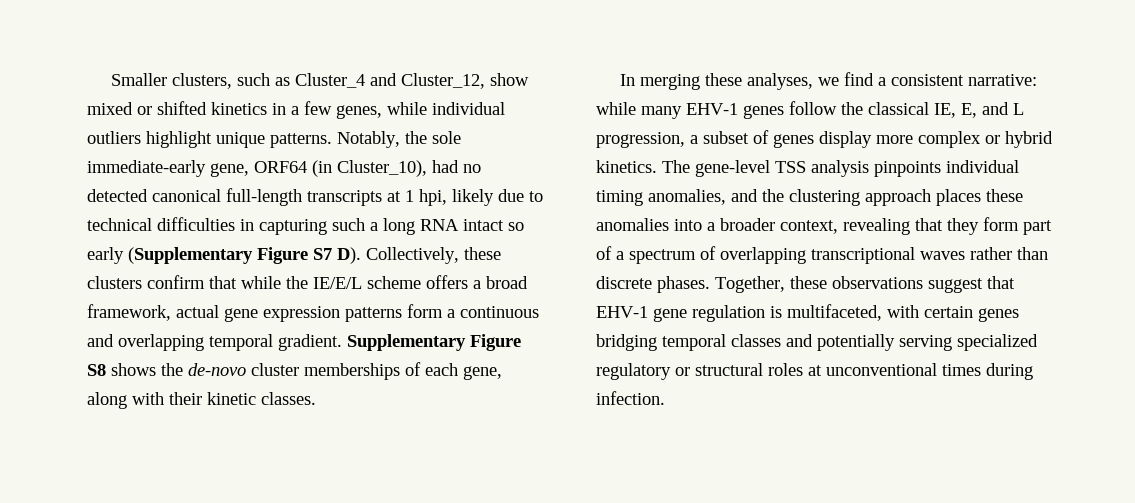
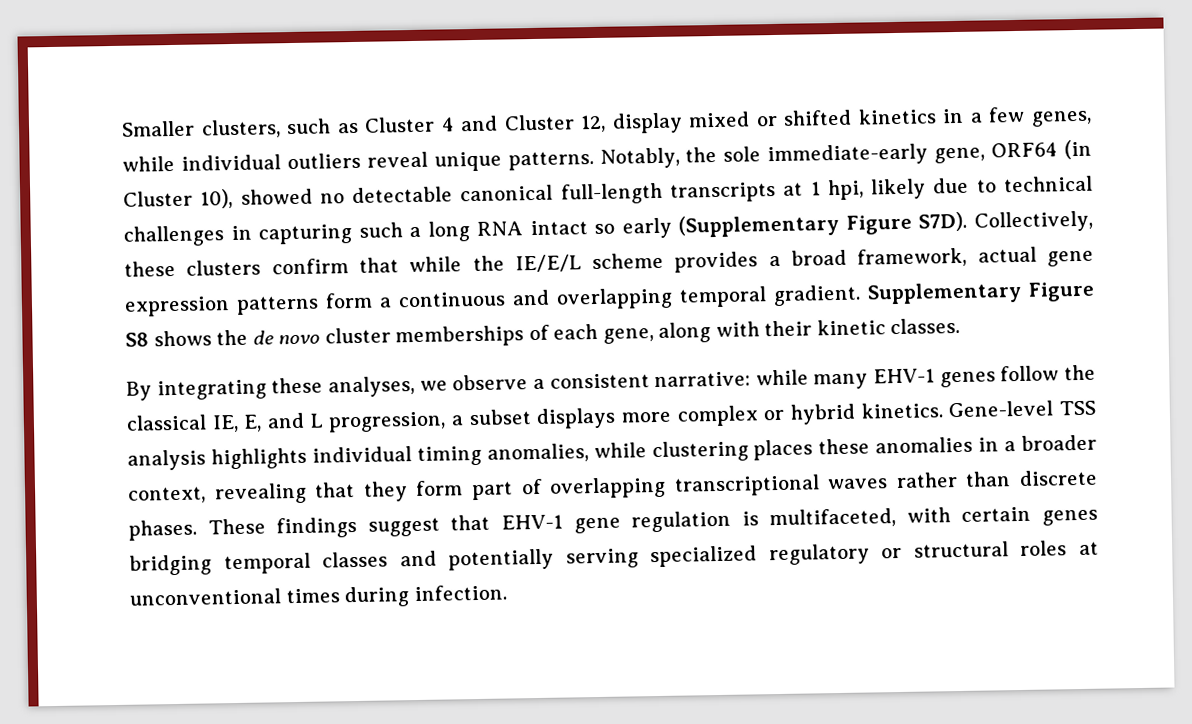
[295,73,530,89] Cluster_4 and Cluster_12, show -> [364,112,683,134] Cluster 4 and Cluster 12, display
[146,131,212,148] highlight -> [366,151,428,168] reveal
[337,160,481,177] [87,189,148,202] Cluster_10), had no detected -> [123,186,454,209] Cluster 10), showed no detectable
[157,217,235,231] difficulties -> [123,225,225,247] challenges
[313,247,361,264] S7 D). -> [918,211,968,232] S7D).
[426,275,468,289] offers -> [674,251,759,273] provides
[188,363,246,376] de-novo -> [252,330,321,345] de novo
[620,74,701,90] In merging -> [126,379,267,401] By integrating
[844,72,875,86] find -> [452,374,529,391] observe
[753,130,872,148] of genes display -> [536,407,617,429] displays
[662,160,770,177] The gene-level -> [948,400,1054,418] Gene-level
[874,161,941,177] pinpoints -> [210,447,307,470] highlights
[731,189,931,206] and the clustering approach -> [593,440,749,463] while clustering
[674,219,702,231] into -> [978,437,1000,452] in
[616,246,716,264] a spectrum of -> (543, 486) none
[715,276,923,293] Together, these observations -> [207,516,358,539] These findings

